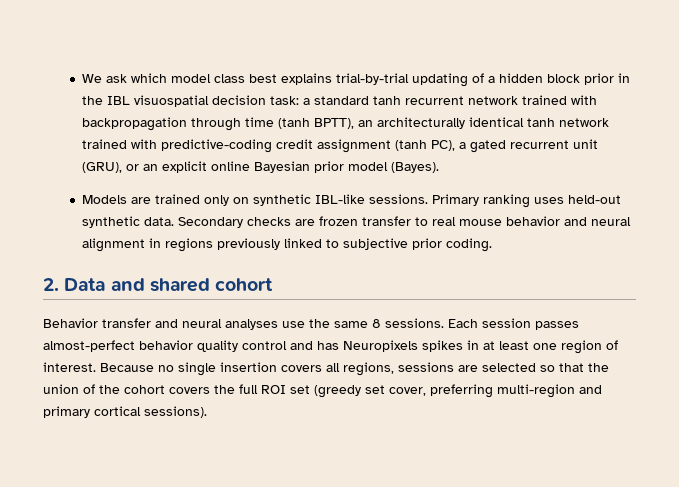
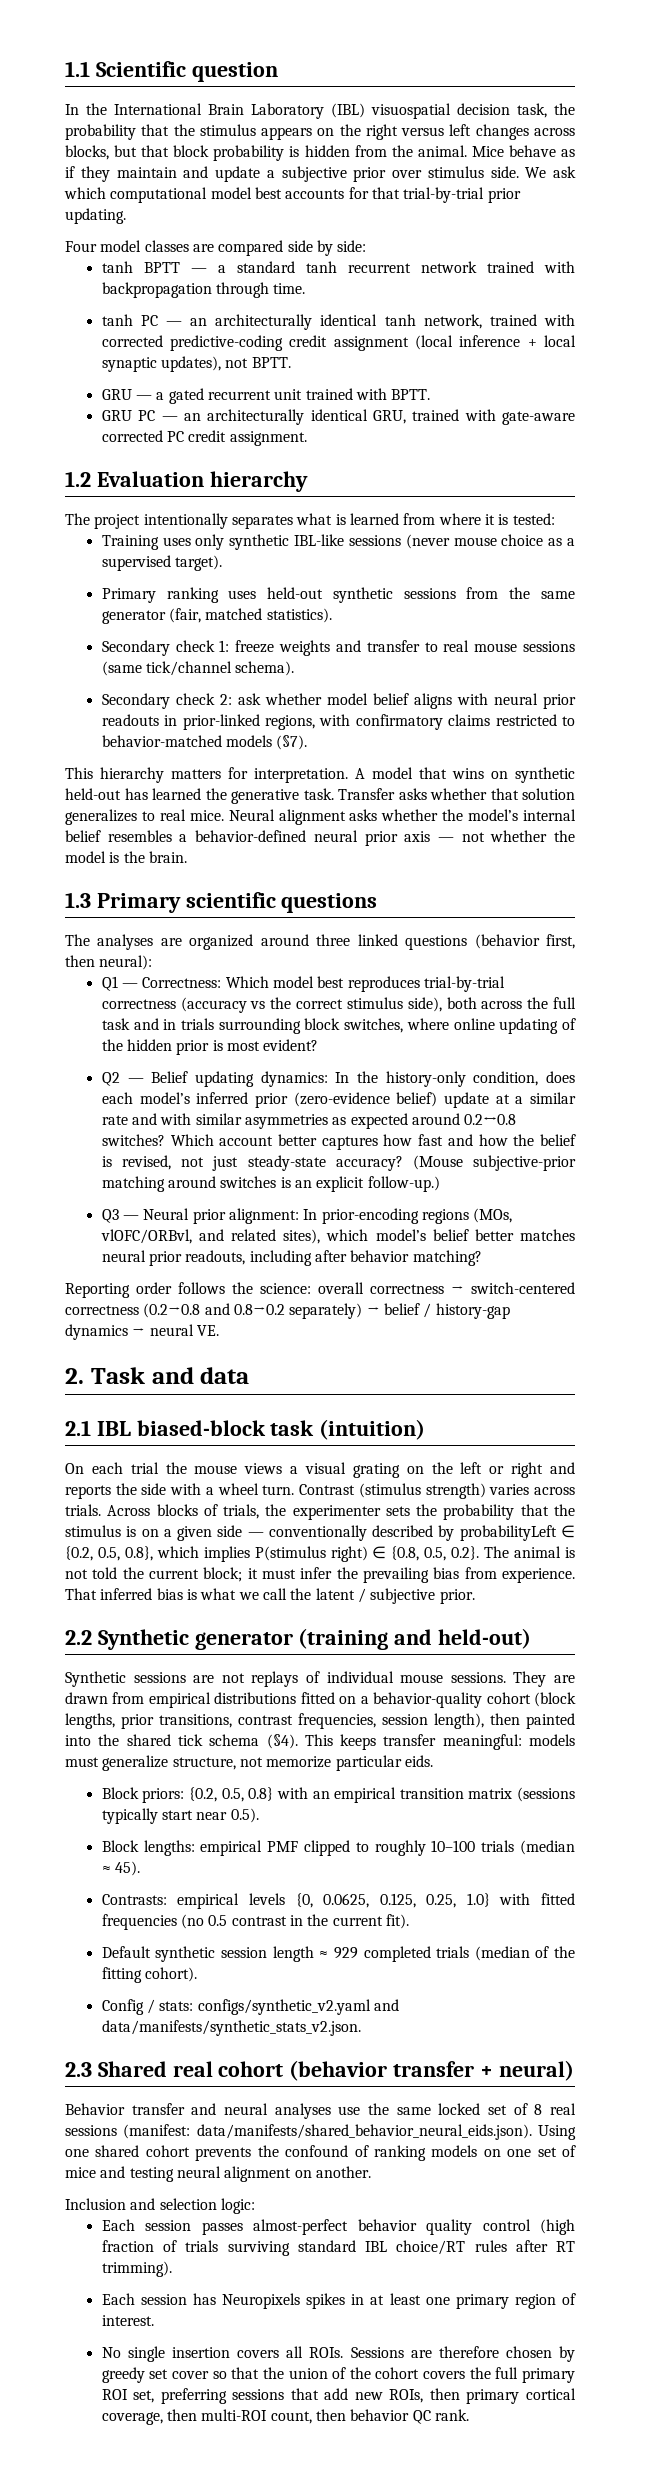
[82,73,631,87] [82,95,300,107] We ask which model class best explains trial-by-trial updating of a hidden block prior in the IBL visuospatial decision task: -> [65,61,278,82] [65,103,575,119] [65,124,575,140] [65,145,575,161] [65,166,576,182] [64,187,521,203] [65,208,126,224] [65,240,367,256] [101,261,207,273] 1.1 Scientific question // In the International Brain Laboratory (IBL) visuospatial decision task, the probability that the stimulus appears on the right versus left changes across blocks, but that block probability is hidden from the animal. Mice behave as if they maintain and update a subjective prior over stimulus side. We ask which computational model best accounts for that trial-by-trial prior updating. // Four model classes are compared side by side: // tanh BPTT —
[245,117,355,129] time (tanh BPTT), -> [273,283,306,294] [101,314,183,326] time. // tanh PC —
[559,118,610,127] [82,139,158,149] network trained with -> [423,314,575,329] [101,335,163,347] network, trained with corrected
[395,139,599,153] [82,161,440,173] [82,194,429,206] (tanh PC), a gated recurrent unit (GRU), or an explicit online Bayesian prior model (Bayes). // Models are trained only on synthetic IBL-like sessions. -> [415,335,577,350] [101,356,291,372] [101,388,431,404] [101,409,576,425] [101,430,307,446] [65,471,308,492] [65,513,555,529] [101,534,576,550] [101,555,223,571] (local inference + local synaptic updates), not BPTT. // GRU — a gated recurrent unit trained with BPTT. // GRU PC — an architecturally identical GRU, trained with gate-aware corrected PC credit assignment. // 1.2 Evaluation hierarchy // The project intentionally separates what is learned from where it is tested: // Training uses only synthetic IBL-like sessions (never mouse choice as a supervised target). //
[144,216,632,228] [82,238,493,252] [43,278,274,292] data. Secondary checks are frozen transfer to real mouse behavior and neural alignment in regions previously linked to subjective prior coding. // 2. Data and shared cohort -> [403,587,576,599] [101,608,332,624] [101,640,576,656] [101,661,295,676] [101,693,576,709] [101,714,575,730] [101,735,308,750] [65,767,575,783] [65,788,575,804] [65,809,576,825] [65,830,575,846] [65,851,187,863] [65,892,378,913] [65,934,575,950] [65,955,153,970] [101,976,506,992] [101,997,577,1013] [101,1018,576,1034] [101,1039,319,1055] [101,1071,575,1087] [101,1092,576,1108] [101,1113,517,1129] [101,1134,576,1150] [101,1155,576,1171] [101,1176,440,1192] [101,1208,513,1224] [100,1229,576,1244] [101,1250,482,1266] [65,1282,575,1298] [65,1303,510,1319] [65,1324,219,1340] [65,1367,250,1384] [65,1419,426,1440] [65,1462,575,1478] [65,1483,575,1499] [65,1504,575,1520] [65,1525,575,1541] [65,1546,575,1562] [65,1567,575,1583] [65,1588,475,1604] [65,1628,532,1650] [65,1671,575,1687] [65,1692,577,1708] [65,1713,575,1729] [65,1734,576,1750] [65,1755,433,1771] [101,1787,575,1803] [101,1808,259,1824] [101,1840,575,1856] [101,1861,141,1876] [101,1893,575,1909] [101,1914,410,1930] [101,1946,576,1962] [101,1967,198,1983] [101,1999,400,2015] [101,2020,361,2036] [65,2060,574,2081] sessions from the same generator (fair, matched statistics). // Secondary check 1: freeze weights and transfer to real mouse sessions (same tick/channel schema). // Secondary check 2: ask whether model belief aligns with neural prior readouts in prior-linked regions, with confirmatory claims restricted to behavior-matched models (§7). // This hierarchy matters for interpretation. A model that wins on synthetic held-out has learned the generative task. Transfer asks whether that solution generalizes to real mice. Neural alignment asks whether the model’s internal belief resembles a behavior-defined neural prior axis — not whether the model is the brain. // 1.3 Primary scientific questions // The analyses are organized around three linked questions (behavior first, then neural): // Q1 — Correctness: Which model best reproduces trial-by-trial correctness (accuracy vs the correct stimulus side), both across the full task and in trials surrounding block switches, where online updating of the hidden prior is most evident? // Q2 — Belief updating dynamics: In the history-only condition, does each model’s inferred prior (zero-evidence belief) update at a similar rate and with similar asymmetries as expected around 0.2↔0.8 switches? Which account better captures how fast and how the belief is revised, not just steady-state accuracy? (Mouse subjective-prior matching around switches is an explicit follow-up.) // Q3 — Neural prior alignment: In prior-encoding regions (MOs, vlOFC/ORBvl, and related sites), which model’s belief better matches neural prior readouts, including after behavior matching? // Reporting order follows the science: overall correctness → switch-centered correctness (0.2→0.8 and 0.8→0.2 separately) → belief / history-gap dynamics → neural VE. // 2. Task and data // 2.1 IBL biased-block task (intuition) // On each trial the mouse views a visual grating on the left or right and reports the side with a wheel turn. Contrast (stimulus strength) varies across trials. Across blocks of trials, the experimenter sets the probability that the stimulus is on a given side — conventionally described by probabilityLeft ∈ {0.2, 0.5, 0.8}, which implies P(stimulus right) ∈ {0.8, 0.5, 0.2}. The animal is not told the current block; it must infer the prevailing bias from experience. That inferred bias is what we call the latent / subjective prior. // 2.2 Synthetic generator (training and held-out) // Synthetic sessions are not replays of individual mouse sessions. They are drawn from empirical distributions fitted on a behavior-quality cohort (block lengths, prior transitions, contrast frequencies, session length), then painted into the shared tick schema (§4). This keeps transfer meaningful: models must generalize structure, not memorize particular eids. // Block priors: {0.2, 0.5, 0.8} with an empirical transition matrix (sessions typically start near 0.5). // Block lengths: empirical PMF clipped to roughly 10–100 trials (median ≈ 45). // Contrasts: empirical levels {0, 0.0625, 0.125, 0.25, 1.0} with fitted frequencies (no 0.5 contrast in the current fit). // Default synthetic session length ≈ 929 completed trials (median of the fitting cohort). // Config / stats: configs/synthetic_v2.yaml and data/manifests/synthetic_stats_v2.json. // 2.3 Shared real cohort (behavior transfer + neural)
[372,318,444,328] 8 sessions. -> [438,2103,577,2115] [65,2124,576,2140] [65,2145,577,2161] [65,2166,371,2182] [65,2198,255,2214] locked set of 8 real sessions (manifest: data/manifests/shared_behavior_neural_eids.json). Using one shared cohort prevents the confound of ranking models on one set of mice and testing neural alignment on another. // Inclusion and selection logic: //
[290,341,313,350] and -> [540,2219,575,2235] [101,2240,575,2256] [101,2261,172,2277] [101,2293,187,2305] (high fraction of trials surviving standard IBL choice/RT rules after RT trimming). // Each session
(557, 346) none -> [455,2294,509,2309] primary
[100,363,174,372] Because no -> [101,2347,121,2358] // No
[343,362,536,376] regions, sessions are selected -> [309,2346,575,2362] [101,2367,210,2383] ROIs. Sessions are therefore chosen by greedy set cover
[261,384,602,398] [43,406,207,418] ROI set (greedy set cover, preferring multi-region and primary cortical sessions). -> [521,2368,575,2383] [101,2388,576,2404] [101,2409,470,2425] primary ROI set, preferring sessions that add new ROIs, then primary cortical coverage, then multi-ROI count, then behavior QC rank.

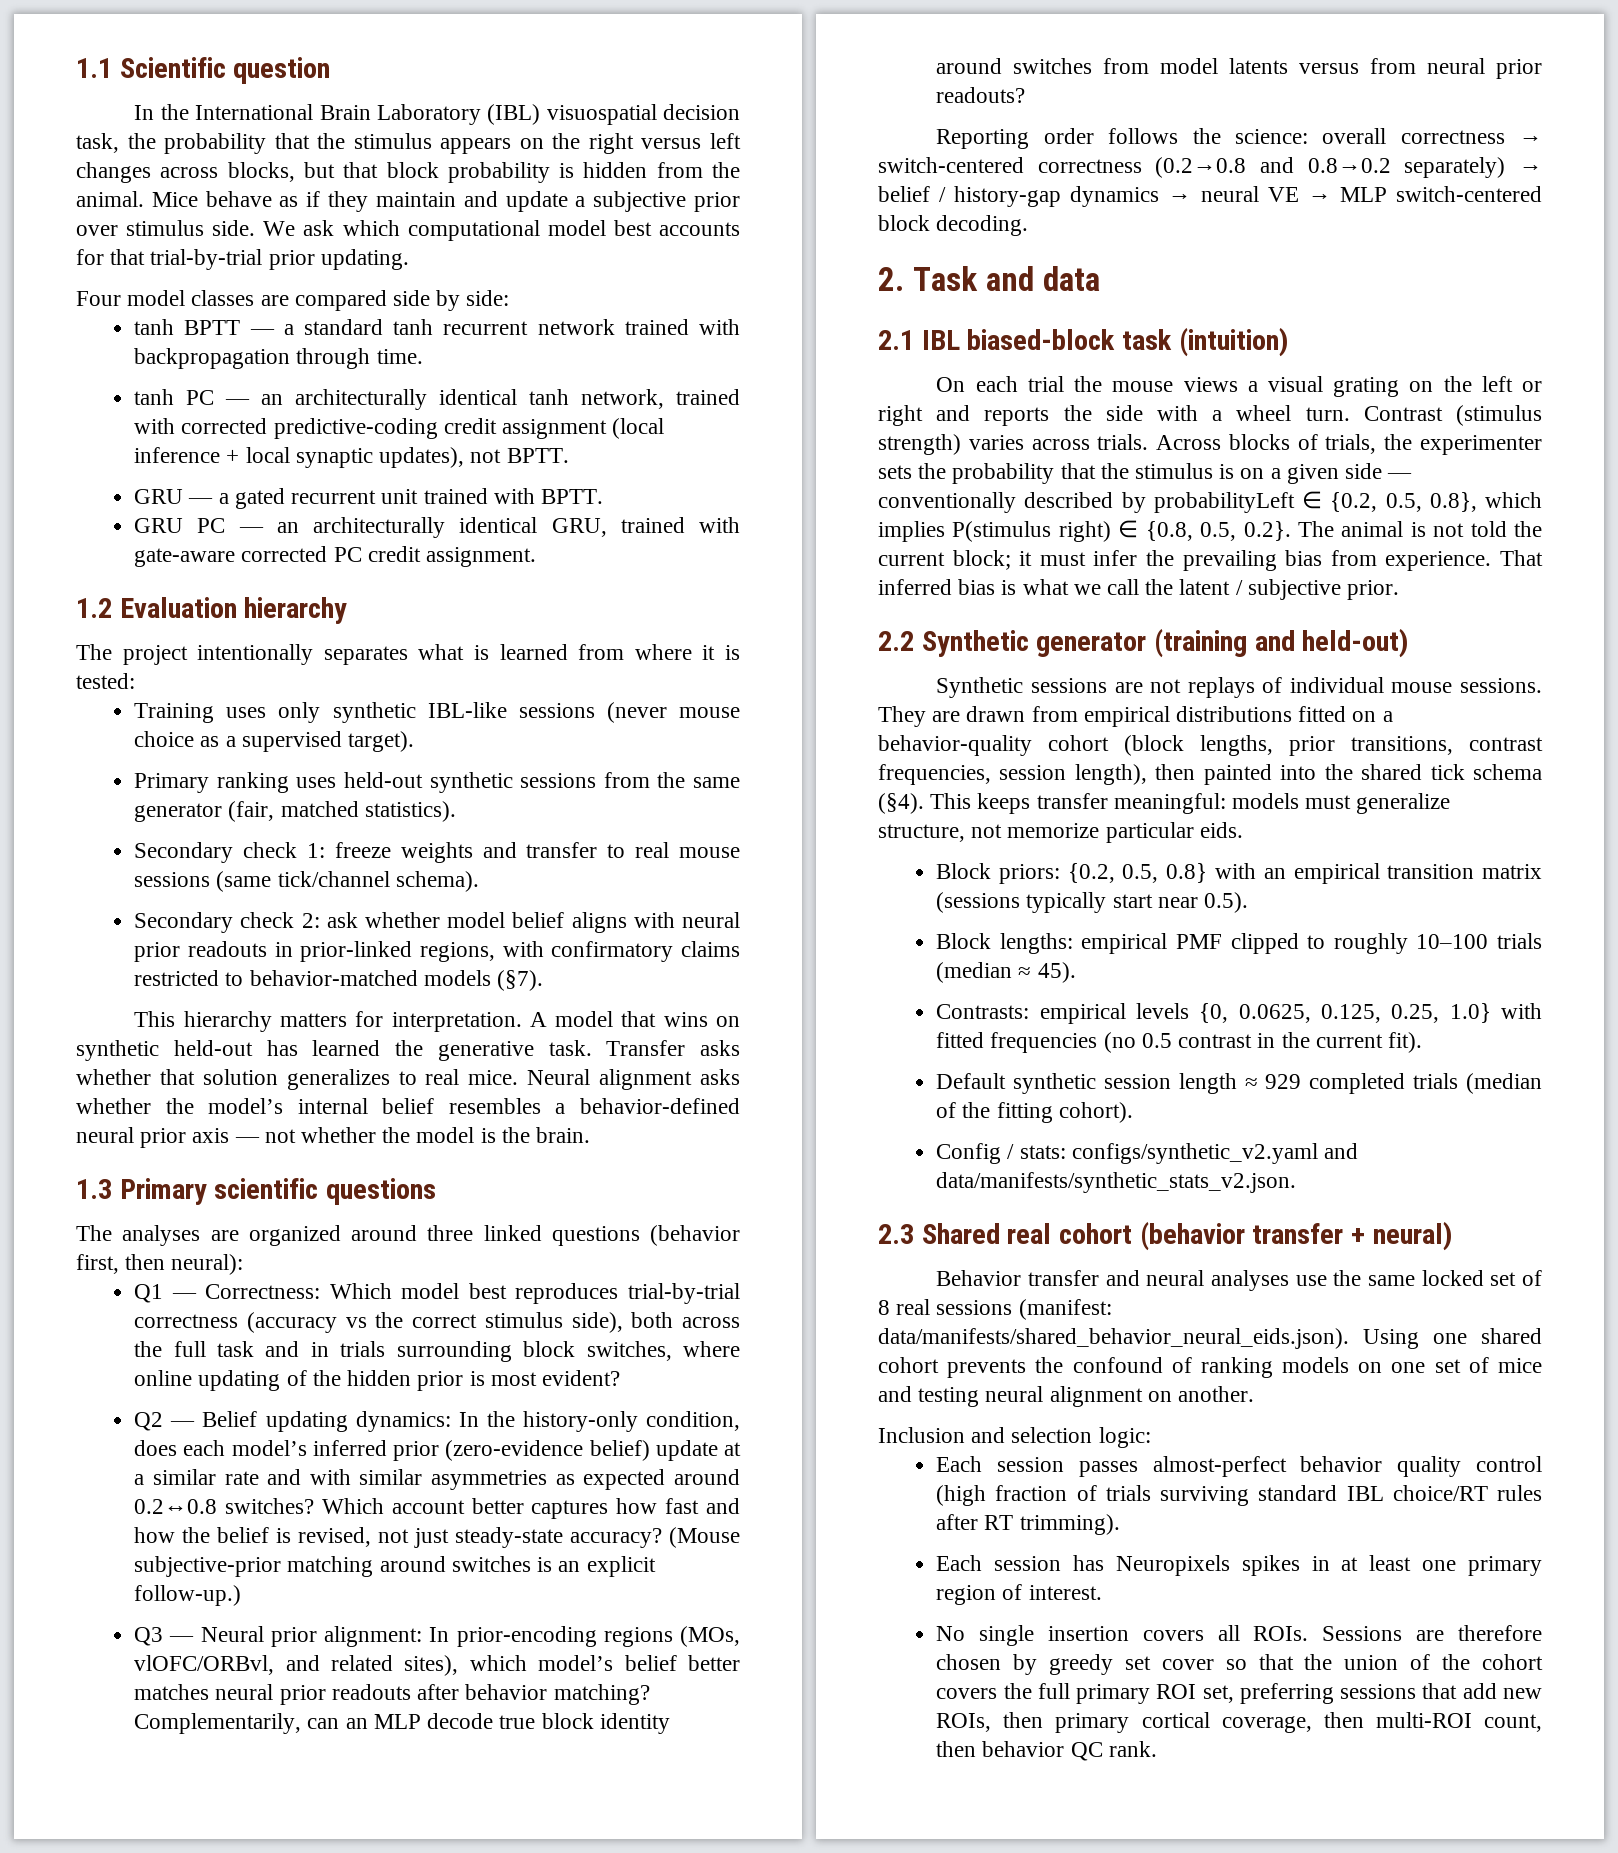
[185,1250,312,1266] readouts, including -> [331,1684,411,1700] readouts
(482, 1258) none -> [134,1713,670,1734] [936,58,1542,79] [936,87,1026,103] Complementarily, can an MLP decode true block identity around switches from model latents versus from neural prior readouts?
[196,1325,219,1336] VE. -> [1267,186,1542,202] [878,215,1029,236] VE → MLP switch-centered block decoding.

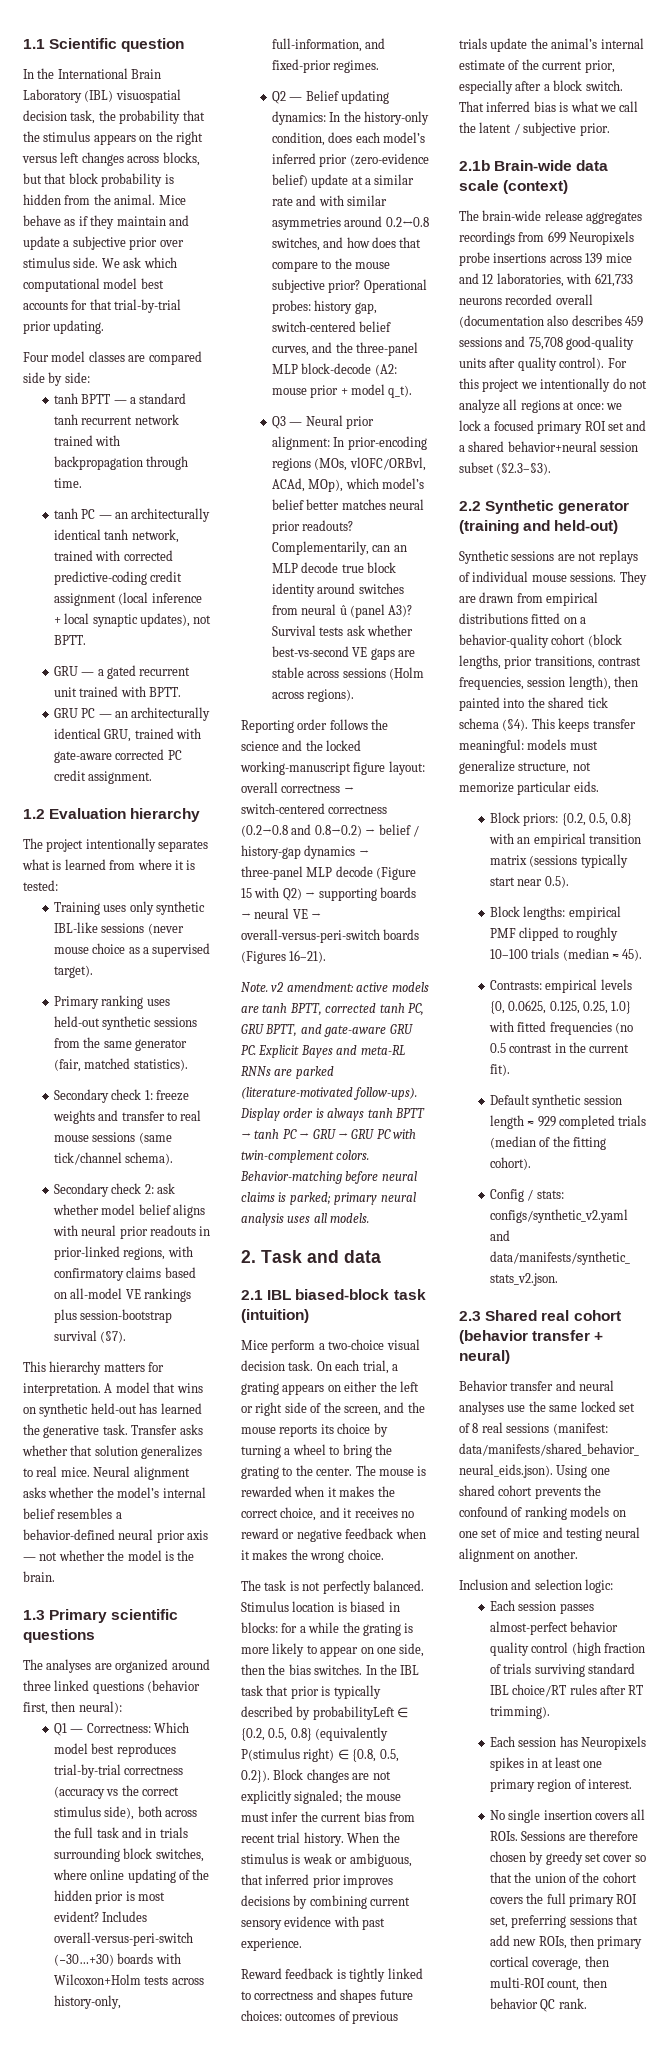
[134,970,491,986] restricted to behavior-matched models -> [164,1267,196,1278] [53,1288,192,1302] [53,1309,173,1323] [53,1330,97,1341] based on all-model VE rankings plus session-bootstrap survival
(620, 1378) none -> [102,1911,148,1922] [53,1932,193,1946] [53,1953,181,1966] [53,1974,204,1985] [53,1995,121,2009] [271,38,386,52] [271,59,380,73] Includes overall-versus-peri-switch (−30…+30) boards with Wilcoxon+Holm tests across history-only, full-information, and fixed-prior regimes.
[555,1469,740,1490] [134,1498,740,1519] [134,1527,740,1548] [134,1556,656,1577] [134,1585,242,1606] as expected around 0.2↔0.8 switches? Which account better captures how fast and how the belief is revised, not just steady-state accuracy? (Mouse subjective-prior matching around switches is an explicit follow-up.) -> [344,216,429,227] [271,237,422,251] [271,258,391,272] [271,279,427,293] [271,300,377,314] [271,321,392,332] [271,342,419,356] [271,363,397,376] [271,384,413,398] around 0.2↔0.8 switches, and how does that compare to the mouse subjective prior? Operational probes: history gap, switch-centered belief curves, and the three-panel MLP block-decode (A2: mouse prior + model q_t).
[285,1655,459,1676] and related sites), -> [271,478,344,492] ACAd, MOp),
[331,1684,650,1705] readouts after behavior matching? -> [302,520,354,531] readouts?
[1160,58,1542,79] [936,87,1026,103] [936,128,1308,149] model latents versus from neural prior readouts? // Reporting order follows the science: -> [301,604,413,618] [271,625,414,636] [271,646,416,660] [271,667,425,680] [271,689,355,702] [241,719,389,733] [241,740,362,751] [240,761,425,775] neural û (panel A3)? Survival tests ask whether best-vs-second VE gaps are stable across sessions (Holm across regions). // Reporting order follows the science and the locked working-manuscript figure layout:
[1307,157,1506,178] 0.8→0.2 separately) -> [314,825,362,837] 0.8→0.2)
[1200,186,1542,202] [878,215,1029,236] neural VE → MLP switch-centered block decoding. -> [241,866,417,880] [241,887,416,901] [241,908,322,919] [241,929,420,943] [241,950,327,964] [241,982,429,992] [241,1003,424,1016] [241,1024,413,1037] [241,1045,405,1058] [241,1066,334,1079] [241,1087,418,1100] [240,1108,425,1121] [241,1129,416,1139] [241,1150,370,1163] [240,1171,417,1184] [241,1192,416,1205] [241,1213,370,1226] three-panel MLP decode (Figure 15 with Q2) → supporting boards → neural VE → overall-versus-peri-switch boards (Figures 16–21). // Note. v2 amendment: active models are tanh BPTT, corrected tanh PC, GRU BPTT, and gate-aware GRU PC. Explicit Bayes and meta-RL RNNs are parked (literature-motivated follow-ups). Display order is always tanh BPTT → tanh PC → GRU → GRU PC with twin-complement colors. Behavior-matching before neural claims is parked; primary neural analysis uses all models.
[936,376,1542,397] [878,405,1542,426] [878,434,1542,455] [878,463,1413,484] [878,492,1016,513] On each trial the mouse views a visual grating on the left or right and reports the side with a wheel turn. Contrast (stimulus strength) varies across trials. Across blocks of trials, the experimenter sets the probability that the stimulus is on a given side — conventionally -> [241,1339,420,1353] [241,1360,398,1374] [241,1381,419,1395] [241,1402,425,1416] [241,1423,388,1437] [241,1444,392,1458] [241,1465,427,1479] [241,1486,395,1497] [241,1507,414,1521] [241,1528,426,1542] [241,1549,384,1563] [241,1580,424,1594] [241,1601,400,1612] [241,1622,414,1636] [241,1643,425,1657] [241,1664,420,1675] [241,1685,381,1699] Mice perform a two-choice visual decision task. On each trial, a grating appears on either the left or right side of the screen, and the mouse reports its choice by turning a wheel to bring the grating to the center. The mouse is rewarded when it makes the correct choice, and it receives no reward or negative feedback when it makes the wrong choice. // The task is not perfectly balanced. Stimulus location is biased in blocks: for a while the grating is more likely to appear on one side, then the bias switches. In the IBL task that prior is typically
[1429,492,1542,512] [878,521,945,542] 0.8}, which implies -> [290,1727,389,1741] 0.8} (equivalently
[1243,521,1542,541] [878,550,1033,570] 0.2}. The animal is not told the current block; it -> [241,1769,391,1783] [241,1790,402,1804] 0.2}). Block changes are not explicitly signaled; the mouse
[1182,550,1277,571] prevailing -> [321,1813,362,1822] current
[1385,551,1492,571] experience. -> [241,1832,400,1846] [241,1853,412,1867] [241,1874,394,1888] [241,1895,411,1909] [241,1916,386,1930] [241,1938,302,1951] [241,1968,423,1982] [241,1989,413,2003] [241,2010,399,2024] [459,38,644,52] [459,59,615,73] [459,80,623,94] recent trial history. When the stimulus is weak or ambiguous, that inferred prior improves decisions by combining current sensory evidence with past experience. // Reward feedback is tightly linked to correctness and shapes future choices: outcomes of previous trials update the animal’s internal estimate of the current prior, especially after a block switch.
(1400, 590) none -> [459,160,609,171] [459,180,569,194] [459,210,643,224] [459,231,635,245] [459,252,632,266] [459,273,633,287] [459,294,593,305] [459,315,644,328] [459,336,635,350] [459,357,627,371] [459,378,647,392] [459,399,622,413] [459,420,647,434] [459,441,639,452] [459,462,552,475] // 2.1b Brain-wide data scale (context) // The brain-wide release aggregates recordings from 699 Neuropixels probe insertions across 139 mice and 12 laboratories, with 621,733 neurons recorded overall (documentation also describes 459 sessions and 75,708 good-quality units after quality control). For this project we intentionally do not analyze all regions at once: we lock a focused primary ROI set and a shared behavior+neural session subset (§2.3–§3).

